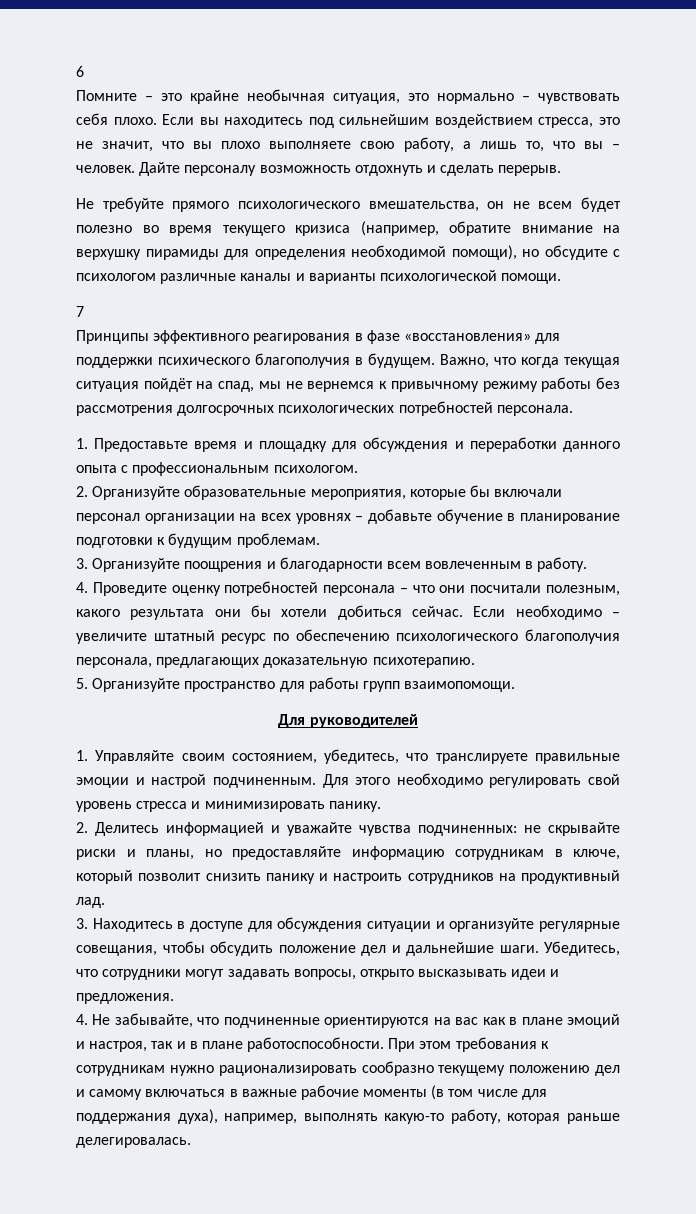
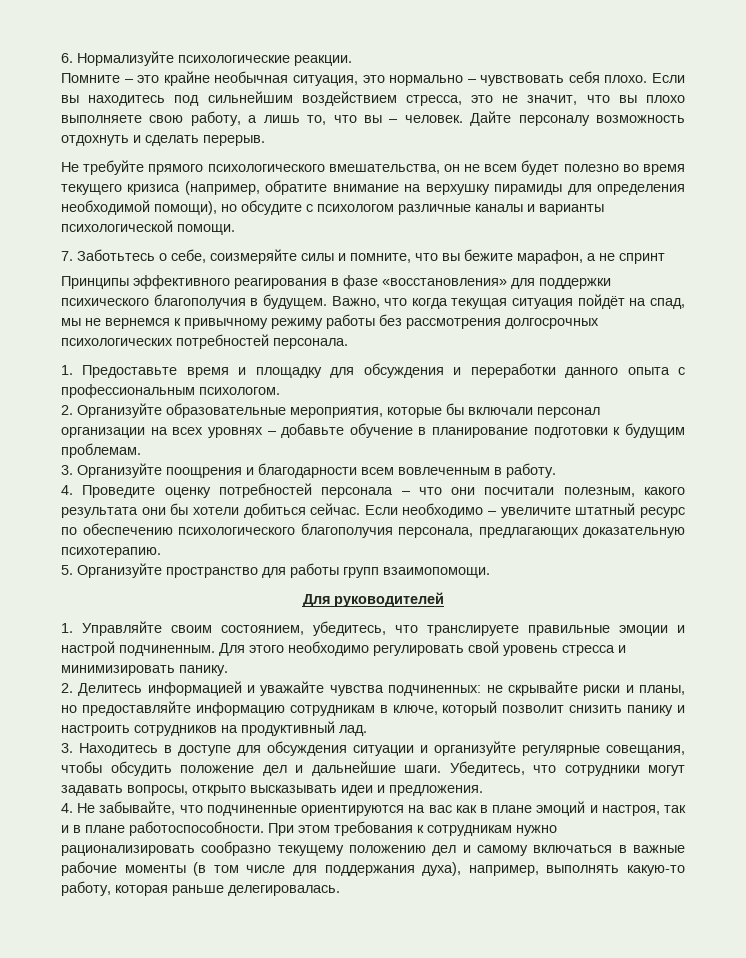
[76,66,84,77] 6 -> [61,51,352,66] 6. Нормализуйте психологические реакции.
[76,306,84,317] 7 -> [61,249,665,264] 7. Заботьтесь о себе, соизмеряйте силы и помните, что вы бежите марафон, а не спринт

